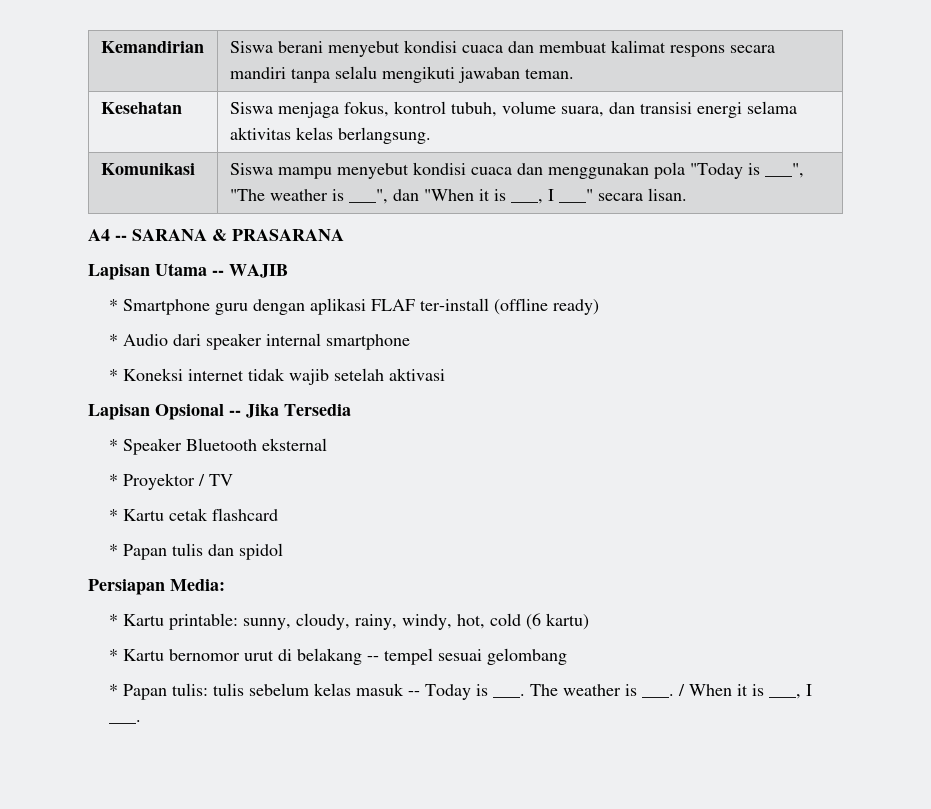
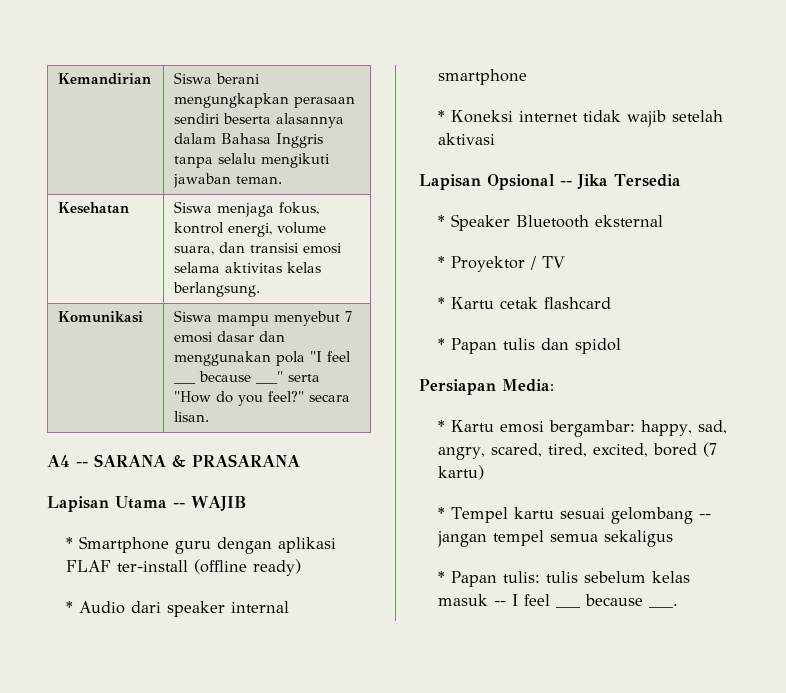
[327,40,775,57] [229,67,286,79] menyebut kondisi cuaca dan membuat kalimat respons secara mandiri -> [174,93,356,108] [174,113,345,128] [174,133,324,148] mengungkapkan perasaan sendiri beserta alasannya dalam Bahasa Inggris
[450,102,497,117] tubuh, -> [228,223,273,237] energi,
[696,102,742,118] energi -> [303,243,343,254] emosi
[412,162,804,179] [229,189,593,204] kondisi cuaca dan menggunakan pola "Today is ___", "The weather is ___", dan "When it is ___, I ___" -> [345,311,353,322] [174,331,286,343] [174,351,352,366] [174,382,197,384] [199,371,321,384] [174,391,305,406] 7 emosi dasar dan menggunakan pola "I feel ___ because ___" serta "How do you feel?"
[168,613,589,630] [108,648,567,665] printable: sunny, cloudy, rainy, windy, hot, cold (6 kartu) // * Kartu bernomor urut di belakang -- tempel sesuai gelombang -> [500,420,728,437] [438,442,718,460] [438,465,485,480] [438,507,712,524] [437,530,674,547] emosi bergambar: happy, sad, angry, scared, tired, excited, bored (7 kartu) // * Tempel kartu sesuai gelombang -- jangan tempel semua sekaligus
[424,684,812,700] Today is ___. The weather is ___. / When it is ___, I -> [512,594,551,606] [556,606,581,608] [585,594,644,606] I feel ___ because

